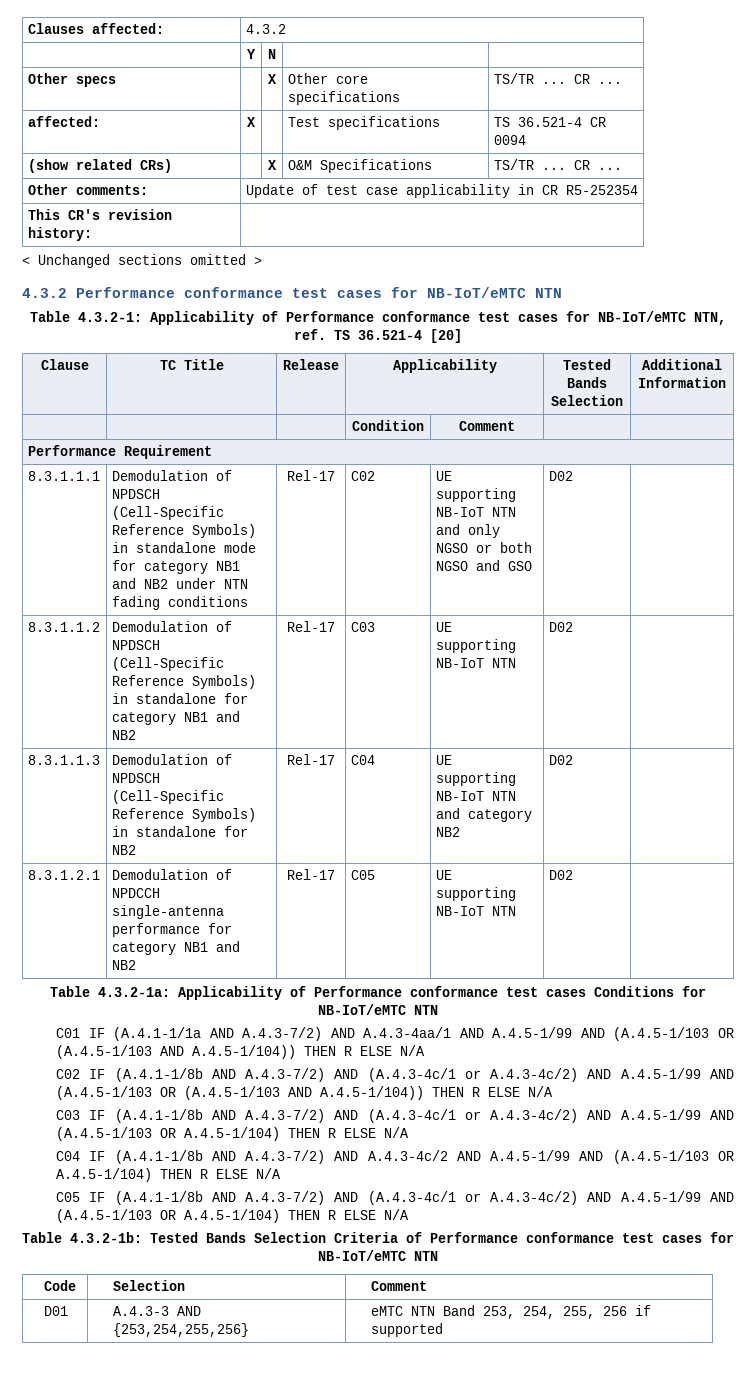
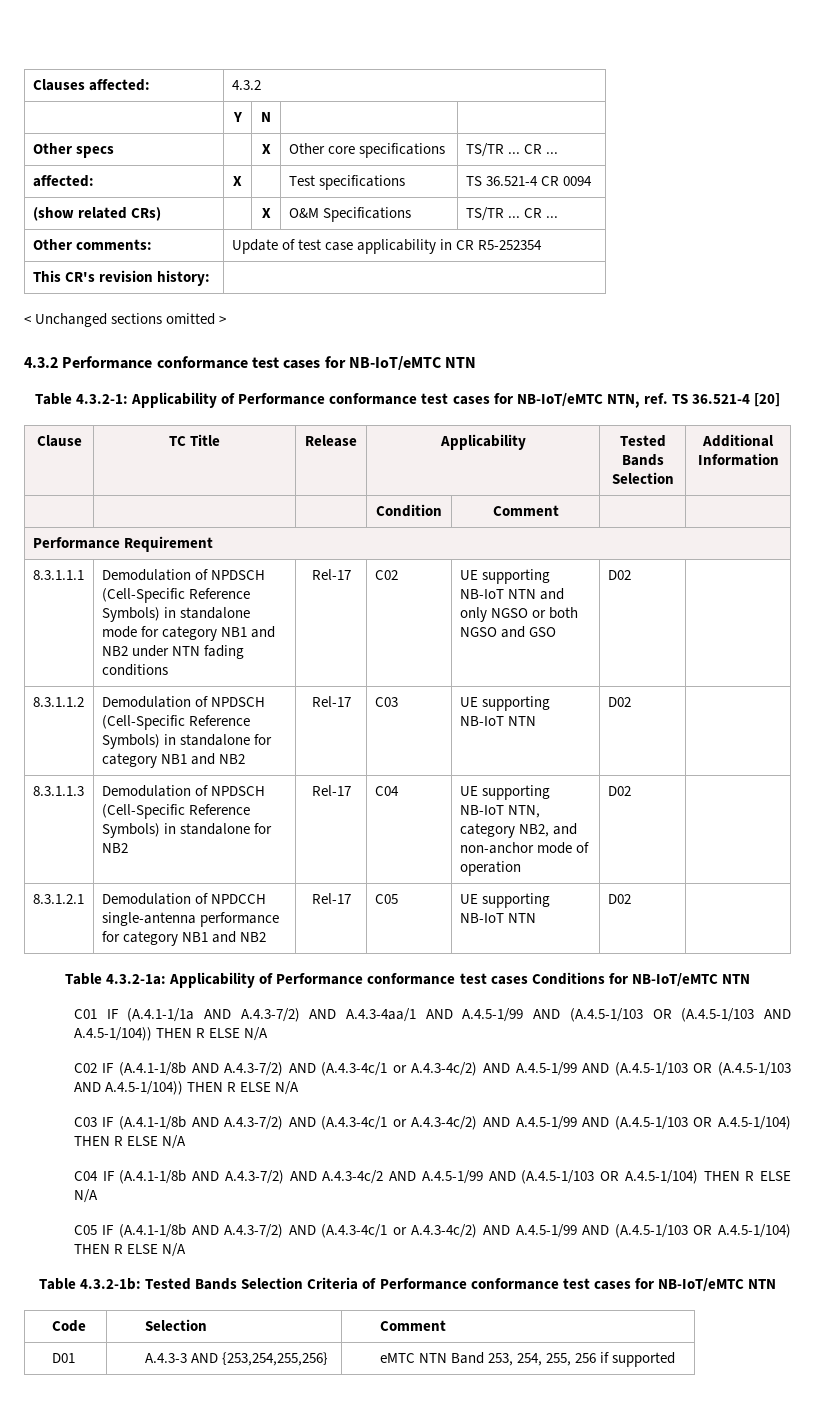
[491,791,516,801] [435,808,532,822] [435,827,460,837] NTN and category NB2 -> [508,805,541,818] [459,823,578,838] [459,842,590,854] [459,861,521,876] NTN, category NB2, and non-anchor mode of operation

